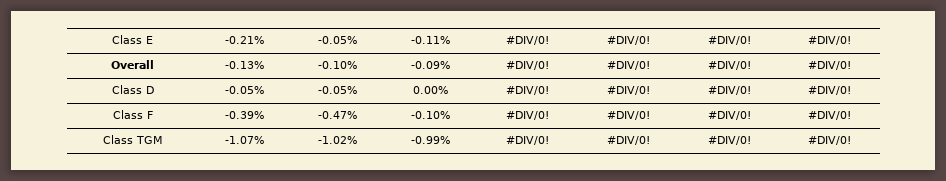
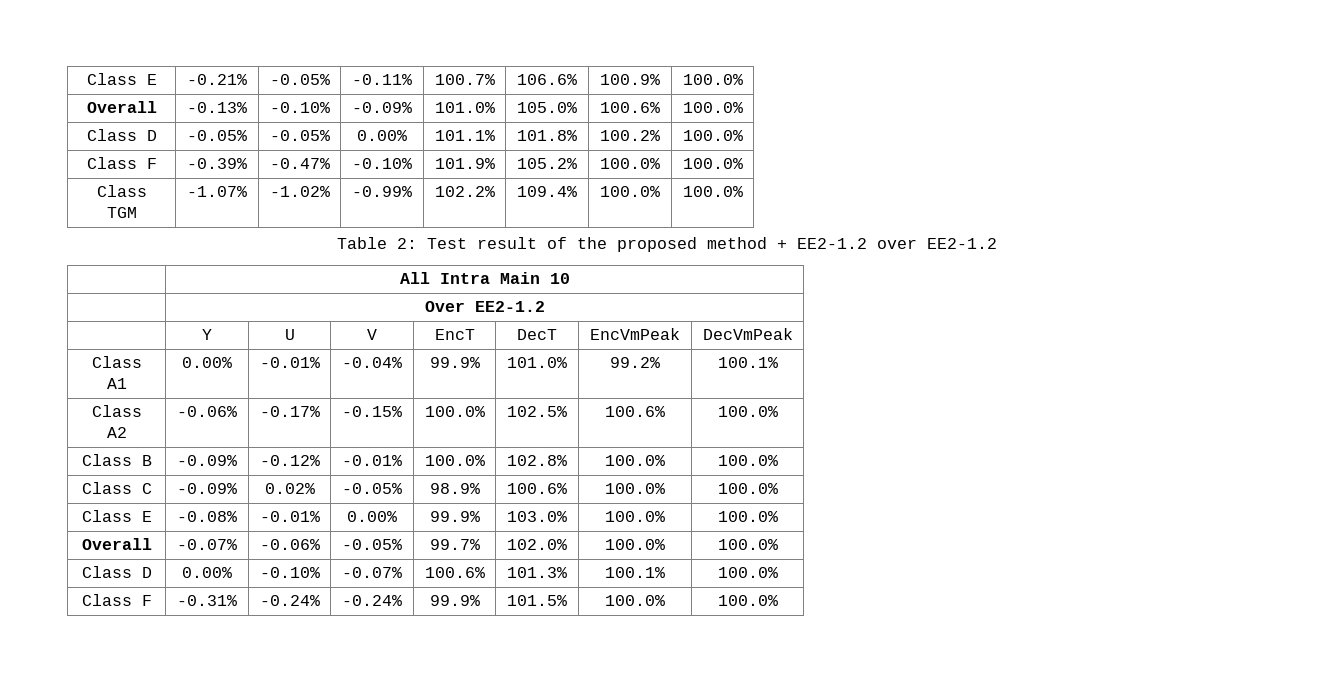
[506,36,549,45] [606,36,650,45] [707,36,751,45] [808,36,851,45] #DIV/0! | #DIV/0! | #DIV/0! | #DIV/0! -> [434,74,495,85] [517,74,577,85] [600,74,660,85] [682,74,743,85] 100.7% | 106.6% | 100.9% | 100.0%
[506,61,549,70] [606,61,650,70] [707,61,751,70] [808,61,851,70] #DIV/0! | #DIV/0! | #DIV/0! | #DIV/0! -> [434,102,495,113] [517,102,577,113] [600,102,660,113] [682,102,743,113] 101.0% | 105.0% | 100.6% | 100.0%
[506,86,549,95] [606,86,650,95] [707,86,751,95] [808,86,851,95] #DIV/0! | #DIV/0! | #DIV/0! | #DIV/0! -> [434,130,495,141] [517,130,577,141] [600,130,660,141] [682,130,743,141] 101.1% | 101.8% | 100.2% | 100.0%
[506,111,549,120] [606,111,650,120] [707,111,751,120] [808,111,851,120] #DIV/0! | #DIV/0! | #DIV/0! | #DIV/0! -> [434,158,495,169] [517,158,577,169] [600,158,660,169] [682,158,743,169] 101.9% | 105.2% | 100.0% | 100.0%
[506,136,549,145] [606,136,650,145] [707,136,751,145] [808,136,851,145] #DIV/0! | #DIV/0! | #DIV/0! | #DIV/0! -> [434,186,495,197] [517,186,577,197] [600,186,660,197] [682,186,743,197] [337,237,997,252] [399,272,570,284] [424,301,545,312] [202,329,212,340] [284,329,295,340] [367,329,377,340] [434,329,475,340] [517,329,557,340] [590,328,680,340] [702,328,793,340] [91,356,142,368] [106,378,127,389] [182,357,232,368] [259,357,320,368] [342,357,402,368] [429,357,480,368] [507,357,567,368] [610,357,660,368] [717,357,778,368] [91,405,142,417] [106,427,127,438] [177,406,237,417] [259,406,320,417] [342,406,402,417] [424,406,485,417] [507,406,567,417] [605,406,665,417] [717,406,778,417] [81,454,152,466] [177,455,237,466] [259,455,320,466] [342,455,402,466] [424,455,485,466] [507,455,567,466] [605,455,665,466] [717,455,778,466] [81,482,152,494] [177,483,237,494] [264,483,315,494] [342,483,402,494] [429,483,480,494] [507,483,567,494] [605,483,665,494] [717,483,778,494] [81,510,152,522] [177,511,237,522] [259,511,320,522] [347,511,397,522] [429,511,480,522] [507,511,567,522] [605,511,665,522] [717,511,778,522] [81,538,152,550] [177,539,237,550] [259,539,320,550] [342,539,402,550] [429,539,480,550] [507,539,567,550] [605,539,665,550] [717,539,778,550] [81,566,152,578] [182,567,232,578] [259,567,320,578] [342,567,402,578] [424,567,485,578] [507,567,567,578] [605,567,665,578] [717,567,778,578] [81,594,152,606] [177,595,237,606] [259,595,320,606] [342,595,402,606] [429,595,480,606] [507,595,567,606] [605,595,665,606] [717,595,778,606] 102.2% | 109.4% | 100.0% | 100.0% // Table 2: Test result of the proposed method + EE2-1.2 over EE2-1.2 // | All Intra Main 10 // | Over EE2-1.2 // | Y | U | V | EncT | DecT | EncVmPeak | DecVmPeak // Class A1 | 0.00% | -0.01% | -0.04% | 99.9% | 101.0% | 99.2% | 100.1% // Class A2 | -0.06% | -0.17% | -0.15% | 100.0% | 102.5% | 100.6% | 100.0% // Class B | -0.09% | -0.12% | -0.01% | 100.0% | 102.8% | 100.0% | 100.0% // Class C | -0.09% | 0.02% | -0.05% | 98.9% | 100.6% | 100.0% | 100.0% // Class E | -0.08% | -0.01% | 0.00% | 99.9% | 103.0% | 100.0% | 100.0% // Overall | -0.07% | -0.06% | -0.05% | 99.7% | 102.0% | 100.0% | 100.0% // Class D | 0.00% | -0.10% | -0.07% | 100.6% | 101.3% | 100.1% | 100.0% // Class F | -0.31% | -0.24% | -0.24% | 99.9% | 101.5% | 100.0% | 100.0%

